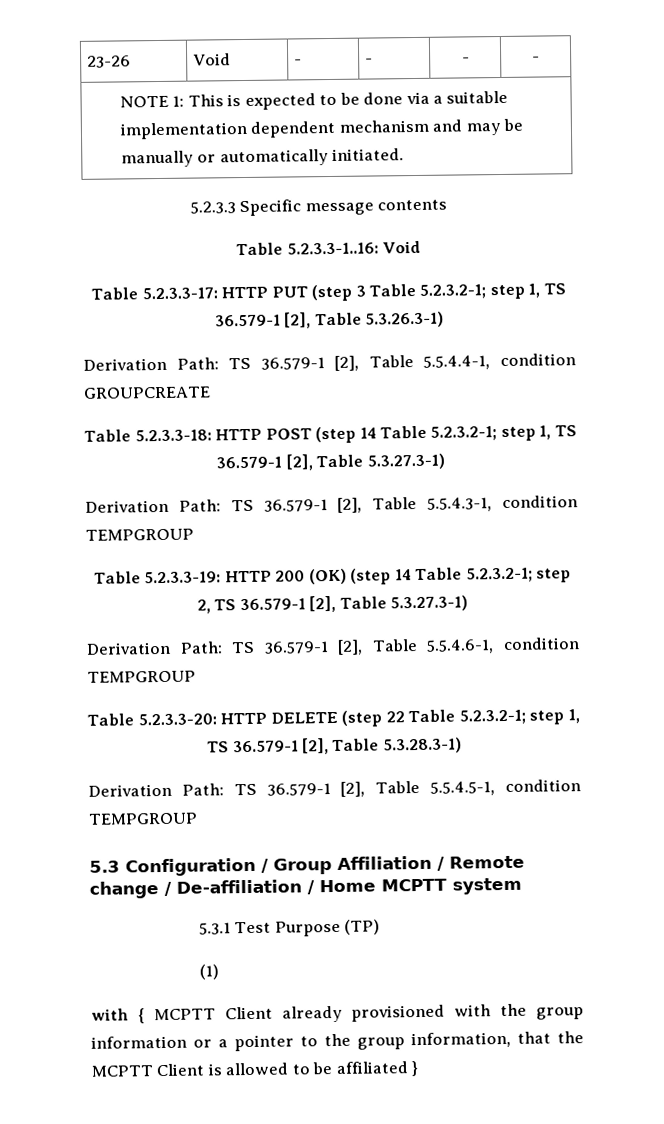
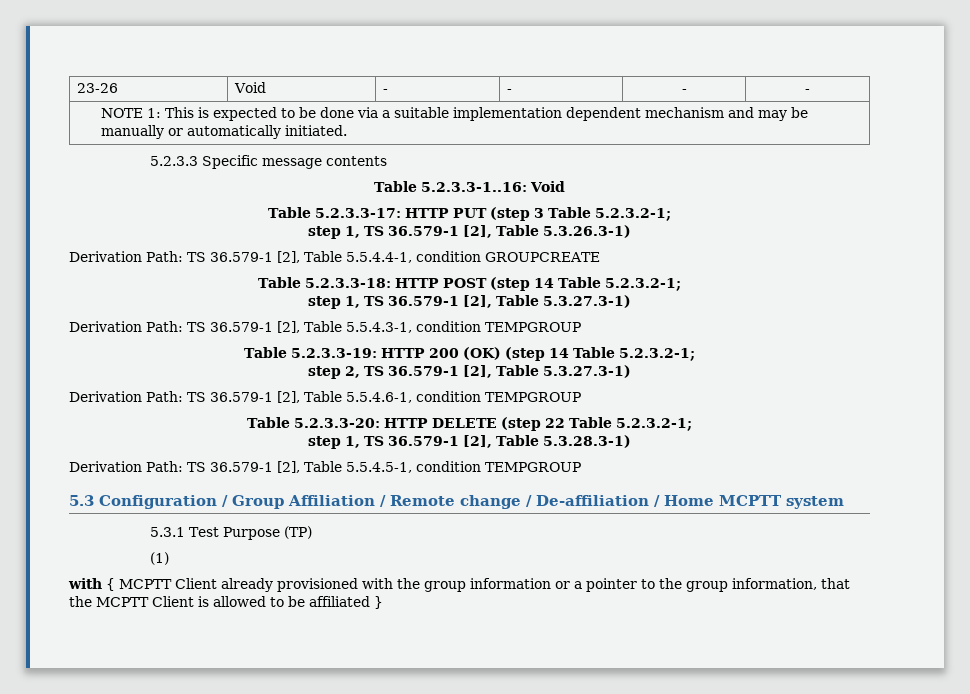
(487, 291) none -> (671, 214) //
(498, 433) none -> (681, 284) //
(533, 575) none -> (696, 354) //
(526, 717) none -> (692, 424) //

